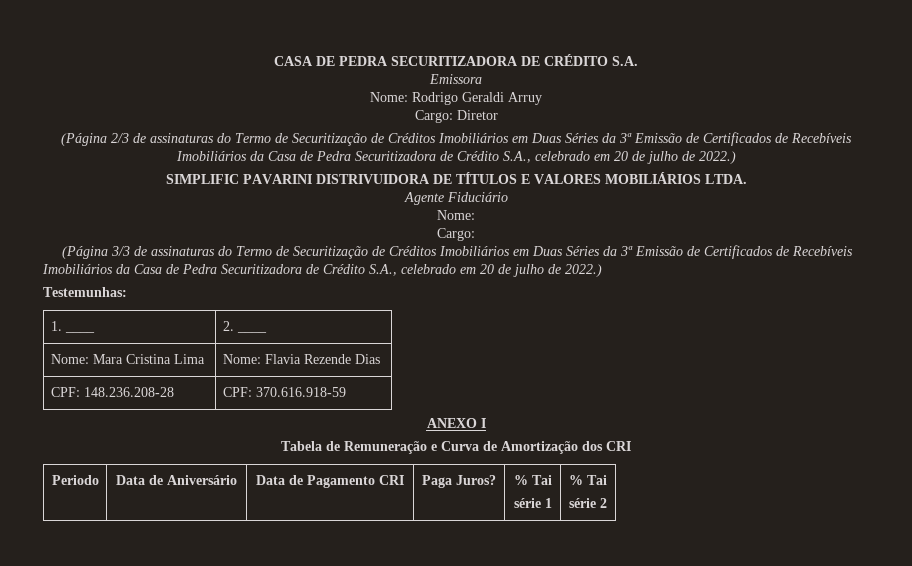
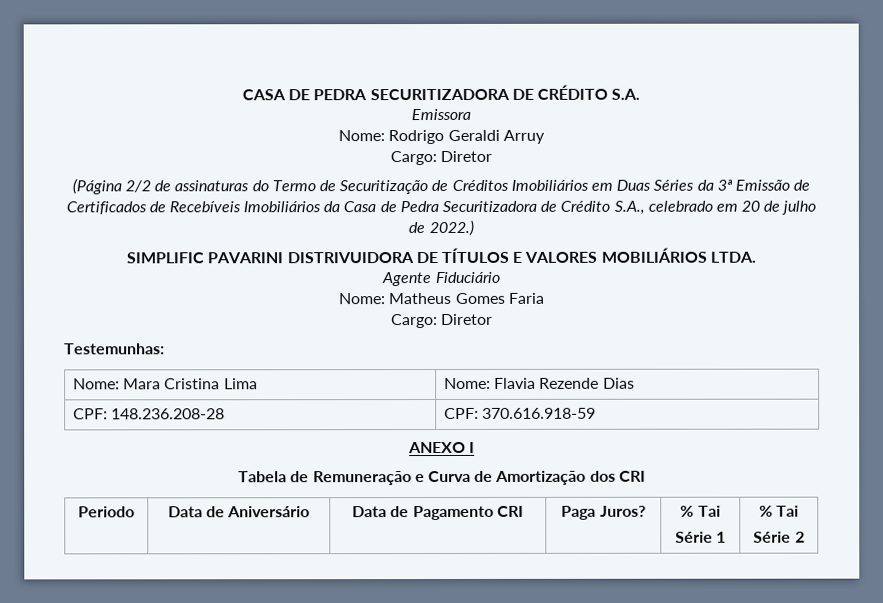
[111,133,129,143] 2/3 -> [125,180,152,193] 2/2
[437,228,475,241] [62,245,854,259] [42,264,602,277] [43,287,127,297] [50,321,62,331] [64,331,95,333] [222,321,234,331] [236,331,267,333] // Cargo: // (Página 3/3 de assinaturas do Termo de Securitização de Créditos Imobiliários em Duas Séries da 3ª Emissão de Certificados de Recebíveis Imobiliários da Casa de Pedra Securitizadora de Crédito S.A., celebrado em 20 de julho de 2022.) // Testemunhas: // 1. ____ | 2. ____ -> [388,292,545,305] [390,313,494,329] [64,343,165,355] Matheus Gomes Faria // Cargo: Diretor // Testemunhas:
[513,498,541,508] série -> [674,531,713,543] Série
[569,498,596,508] série -> [753,531,792,543] Série

